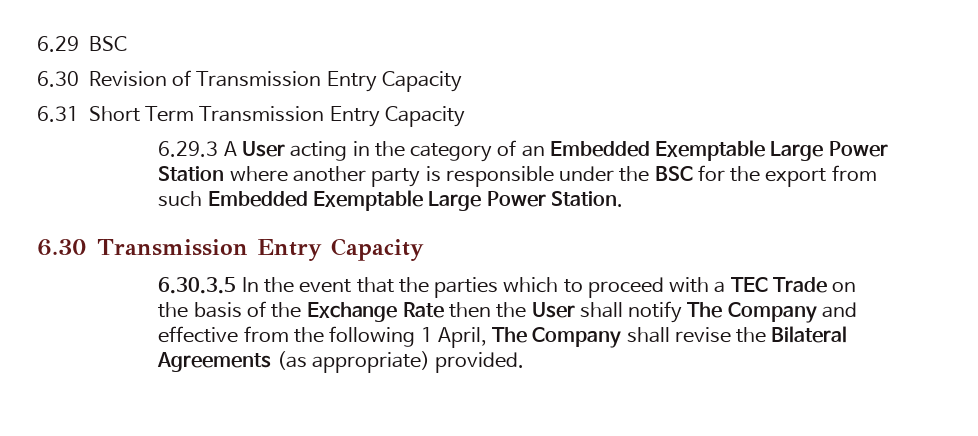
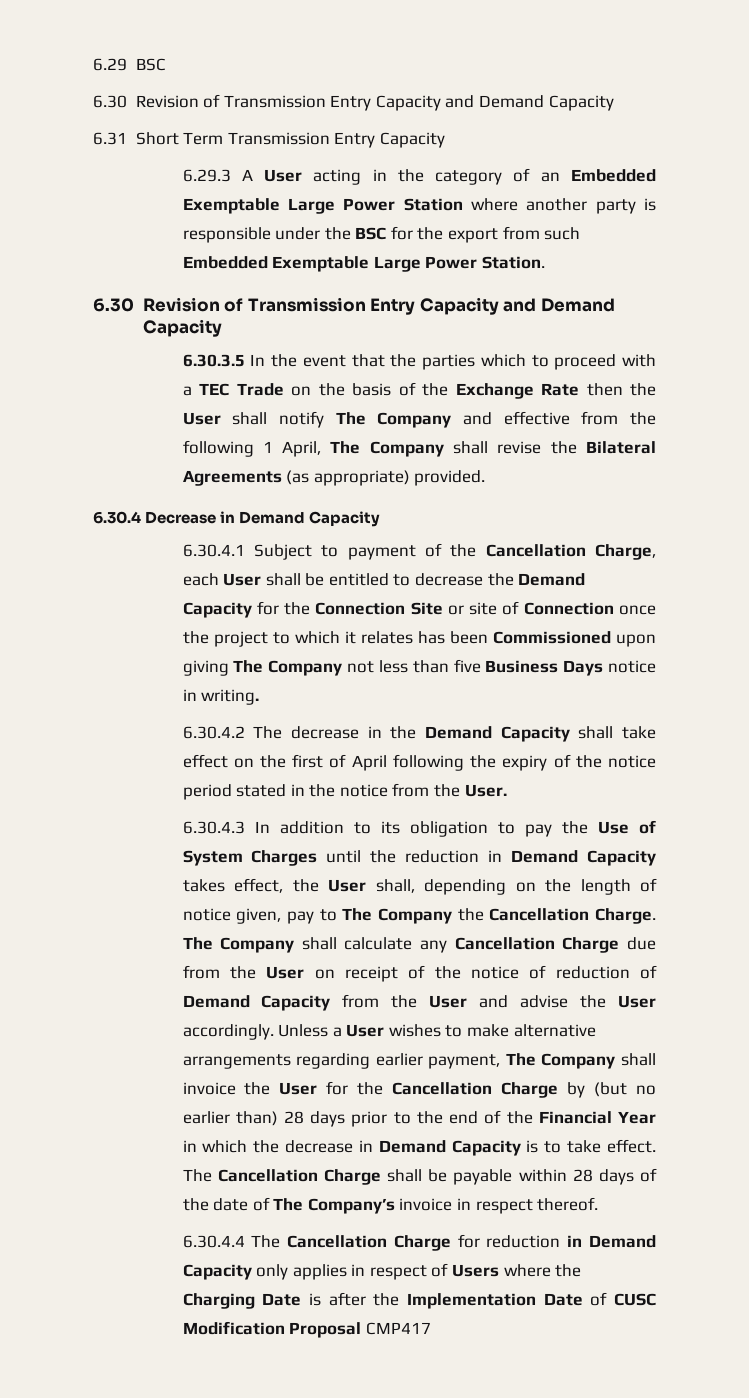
(462, 81) none -> [445,95,614,111] and Demand Capacity
[96,238,424,261] Transmission Entry Capacity -> [142,297,616,315] [142,319,222,337] Revision of Transmission Entry Capacity and Demand Capacity
(525, 362) none -> [93,511,381,527] [182,543,656,560] [182,573,586,586] [182,601,656,618] [182,631,656,647] [182,659,656,676] [182,689,260,705] [182,726,656,742] [182,754,656,771] [182,783,507,800] [182,820,656,837] [182,850,657,866] [182,878,657,895] [182,908,656,924] [182,937,656,953] [182,965,657,982] [182,994,656,1011] [182,1024,596,1040] [182,1053,656,1069] [182,1081,657,1098] [182,1110,656,1127] [182,1139,656,1156] [182,1168,657,1185] [182,1197,599,1214] [182,1234,656,1251] [182,1263,582,1280] [182,1292,656,1309] [182,1321,431,1338] // 6.30.4 Decrease in Demand Capacity // 6.30.4.1 Subject to payment of the Cancellation Charge, each User shall be entitled to decrease the Demand Capacity for the Connection Site or site of Connection once the project to which it relates has been Commissioned upon giving The Company not less than five Business Days notice in writing. // 6.30.4.2 The decrease in the Demand Capacity shall take effect on the first of April following the expiry of the notice period stated in the notice from the User. // 6.30.4.3 In addition to its obligation to pay the Use of System Charges until the reduction in Demand Capacity takes effect, the User shall, depending on the length of notice given, pay to The Company the Cancellation Charge. The Company shall calculate any Cancellation Charge due from the User on receipt of the notice of reduction of Demand Capacity from the User and advise the User accordingly. Unless a User wishes to make alternative arrangements regarding earlier payment, The Company shall invoice the User for the Cancellation Charge by (but no earlier than) 28 days prior to the end of the Financial Year in which the decrease in Demand Capacity is to take effect. The Cancellation Charge shall be payable within 28 days of the date of The Company’s invoice in respect thereof. // 6.30.4.4 The Cancellation Charge for reduction in Demand Capacity only applies in respect of Users where the Charging Date is after the Implementation Date of CUSC Modification Proposal CMP417

